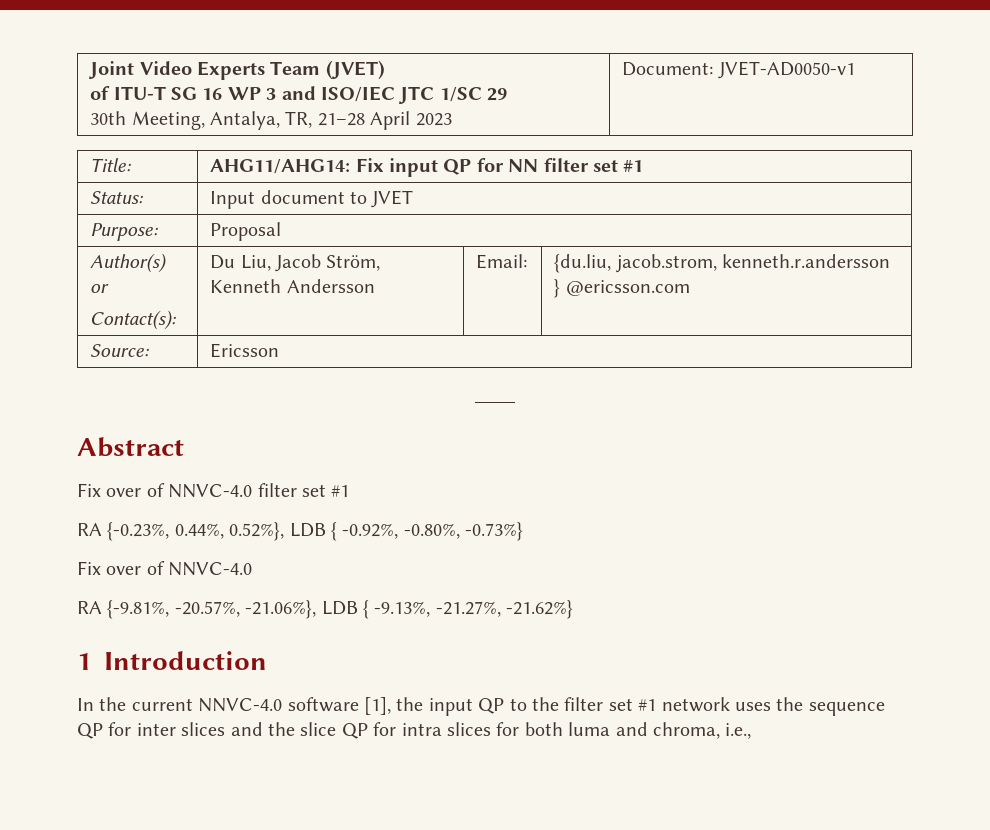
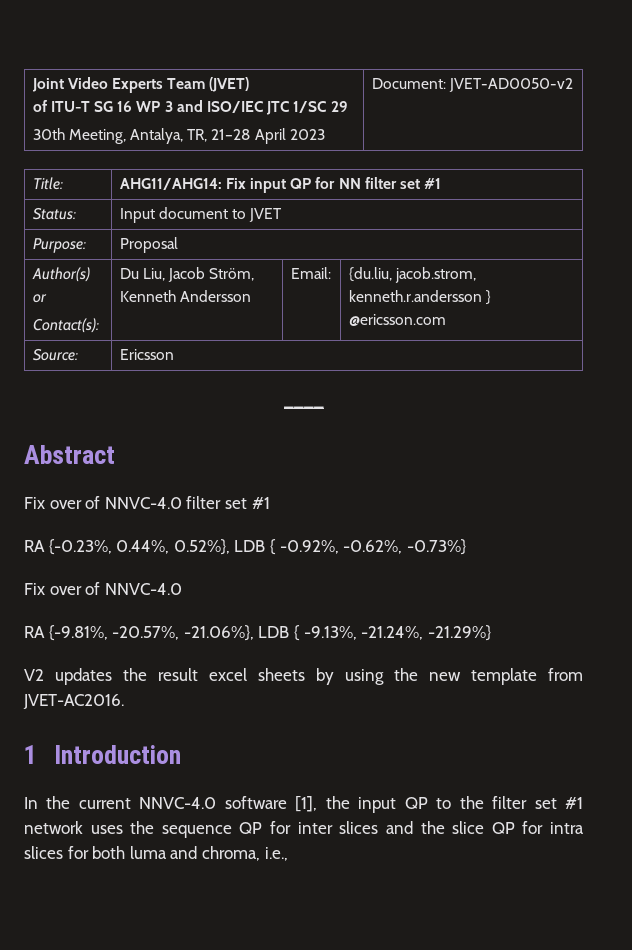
[717,61,855,79] JVET-AD0050-v1 -> [448,78,573,92] JVET-AD0050-v2
[403,523,460,539] -0.80%, -> [343,540,403,554] -0.62%,
[435,600,574,619] -21.27%, -21.62%} -> [361,625,491,641] [24,668,583,685] [23,694,124,709] -21.24%, -21.29%} // V2 updates the result excel sheets by using the new template from JVET-AC2016.

